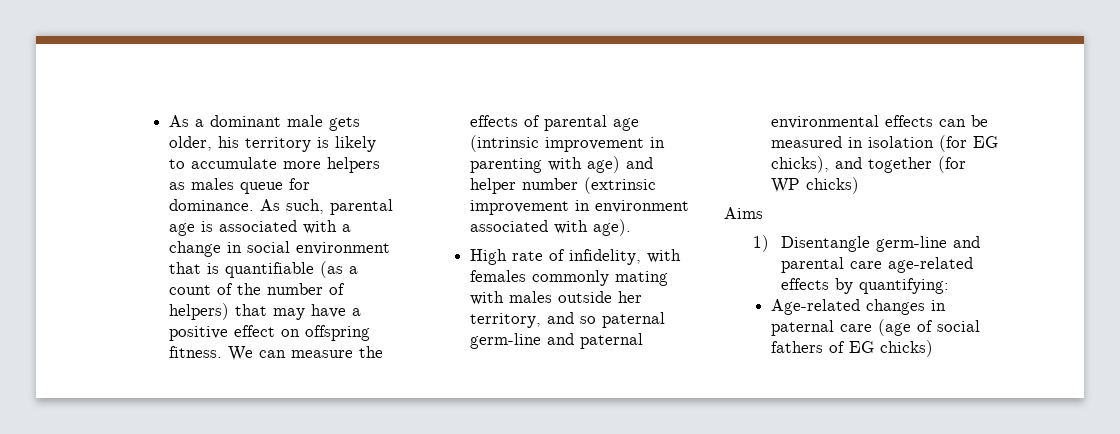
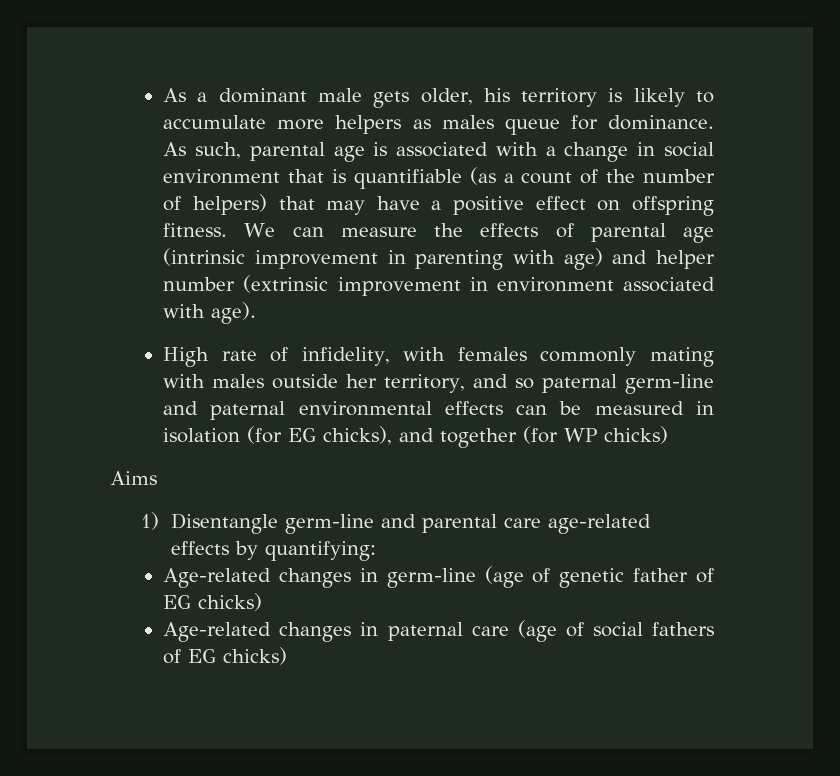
(950, 286) none -> [163,566,715,588] [163,593,263,611] // Age-related changes in germ-line (age of genetic father of EG chicks)

